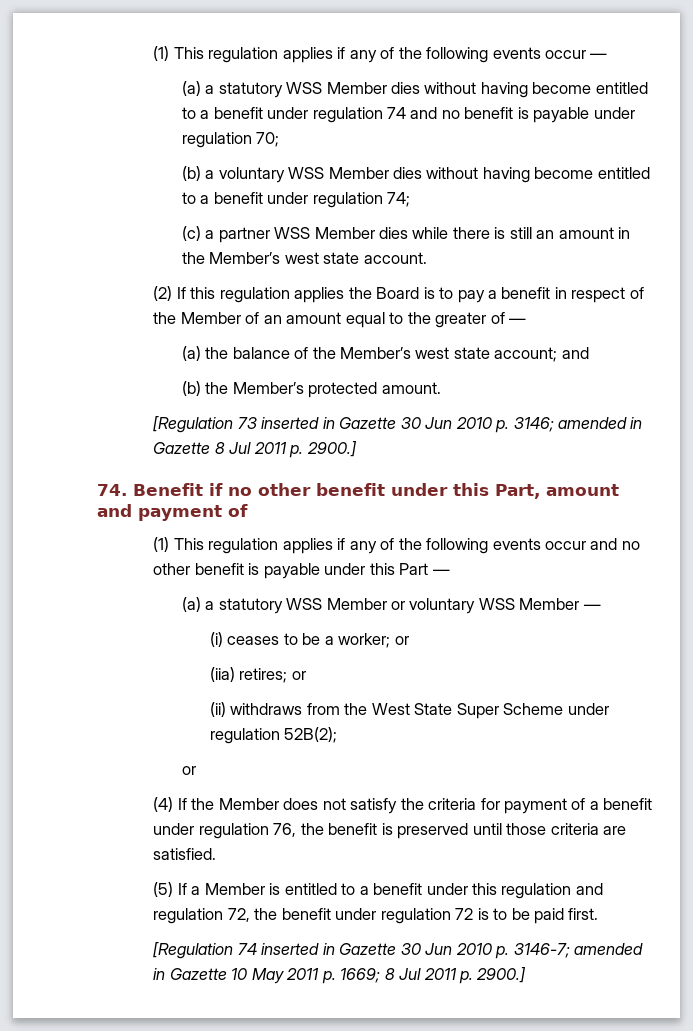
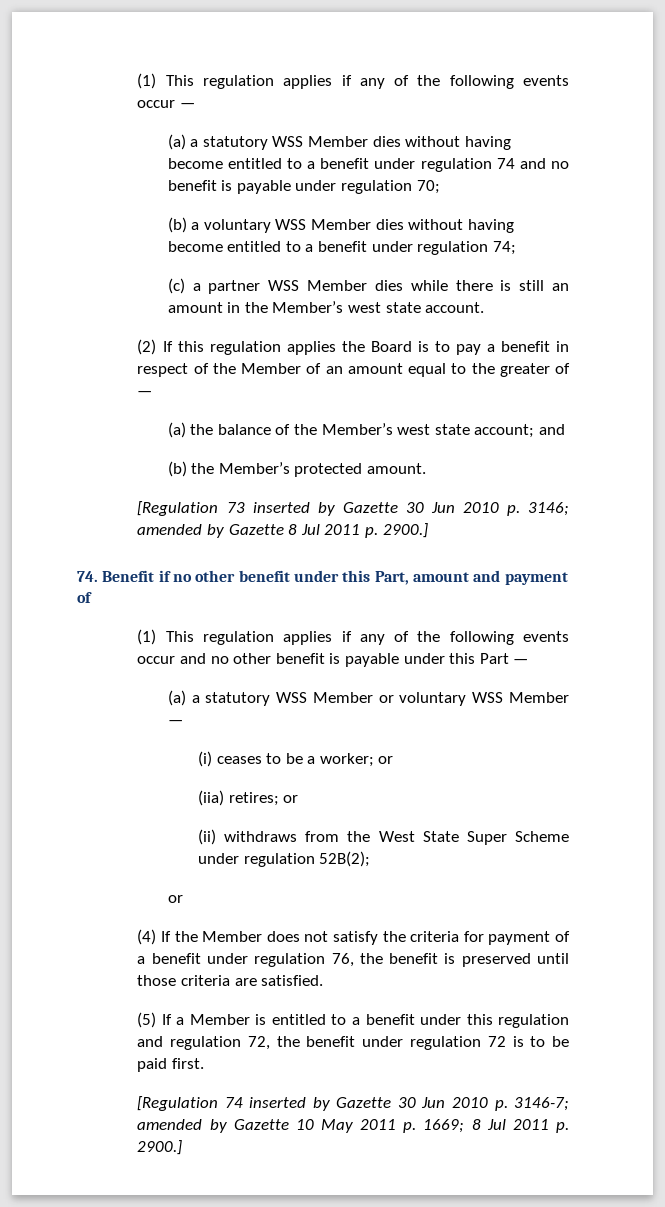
[322,417,335,429] in -> [317,502,335,516] by
[630,417,643,429] in -> [207,524,225,538] by
[322,943,335,955] in -> [312,1097,330,1111] by
[153,968,166,980] in -> [209,1119,227,1133] by

